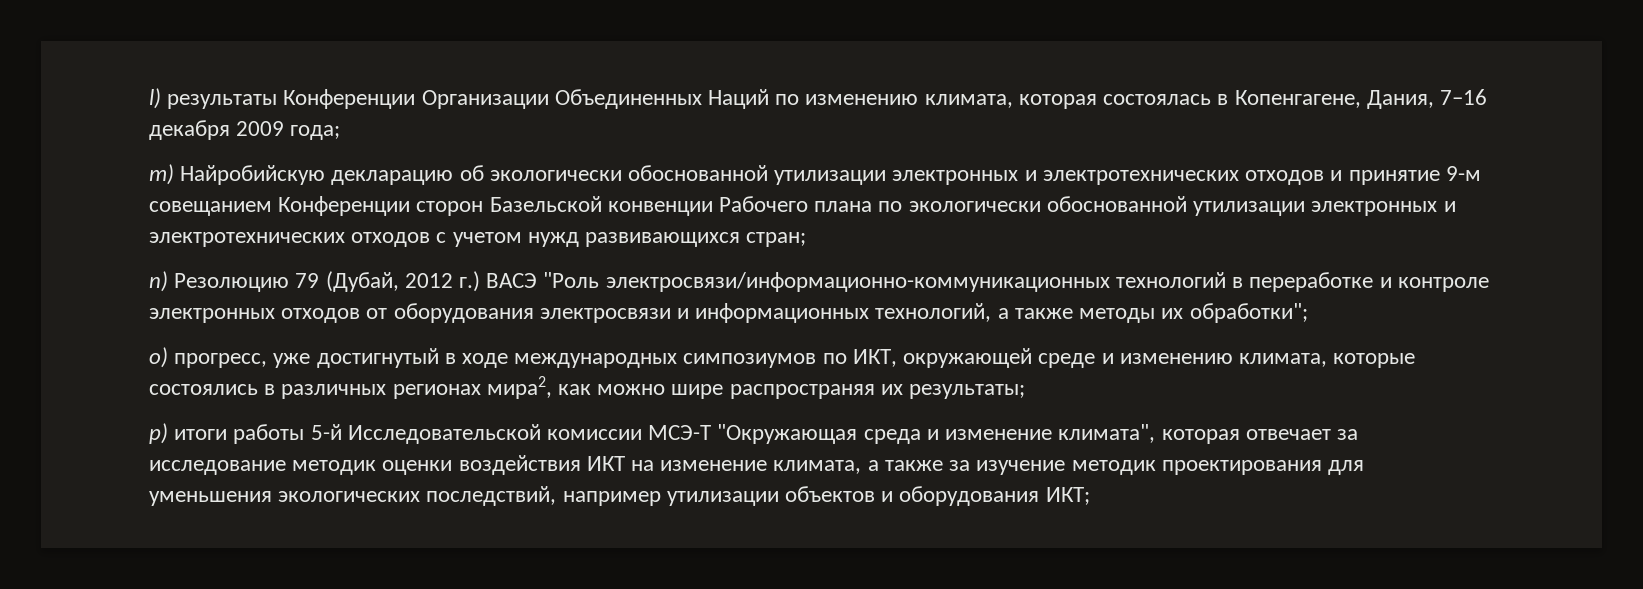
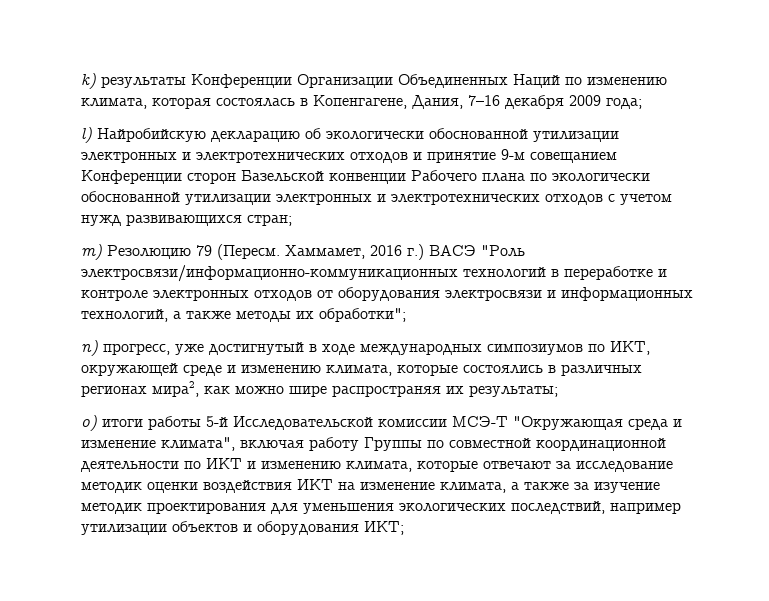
[149,88,161,109] l) -> [81,73,96,89] k)
[149,164,174,185] m) -> [81,127,92,143] l)
[149,271,168,292] n) -> [81,244,102,260] m)
[325,271,453,292] (Дубай, 2012 -> [217,244,402,260] (Пересм. Хаммамет, 2016
[149,347,168,368] o) -> [81,340,98,356] n)
[149,423,168,444] p) -> [81,415,97,431] o)
[1161,429,1331,444] которая отвечает -> [240,437,666,451] [81,458,551,472] включая работу Группы по совместной координационной деятельности по ИКТ и изменению климата, которые отвечают

